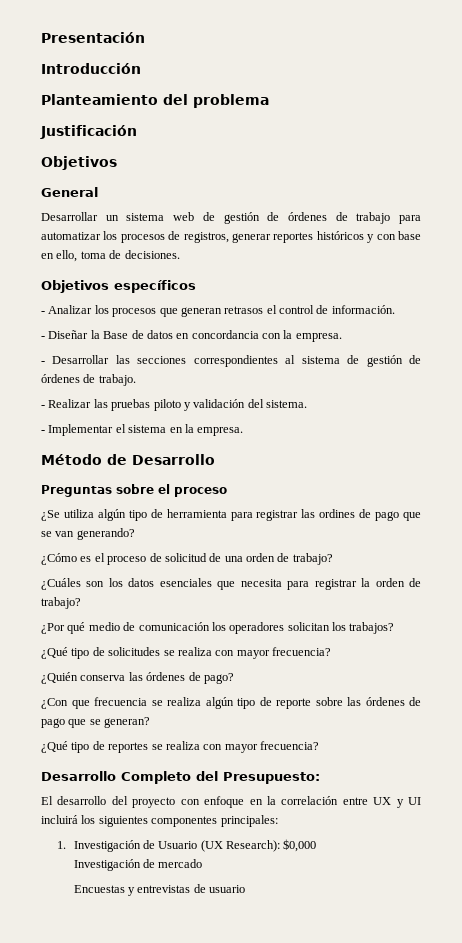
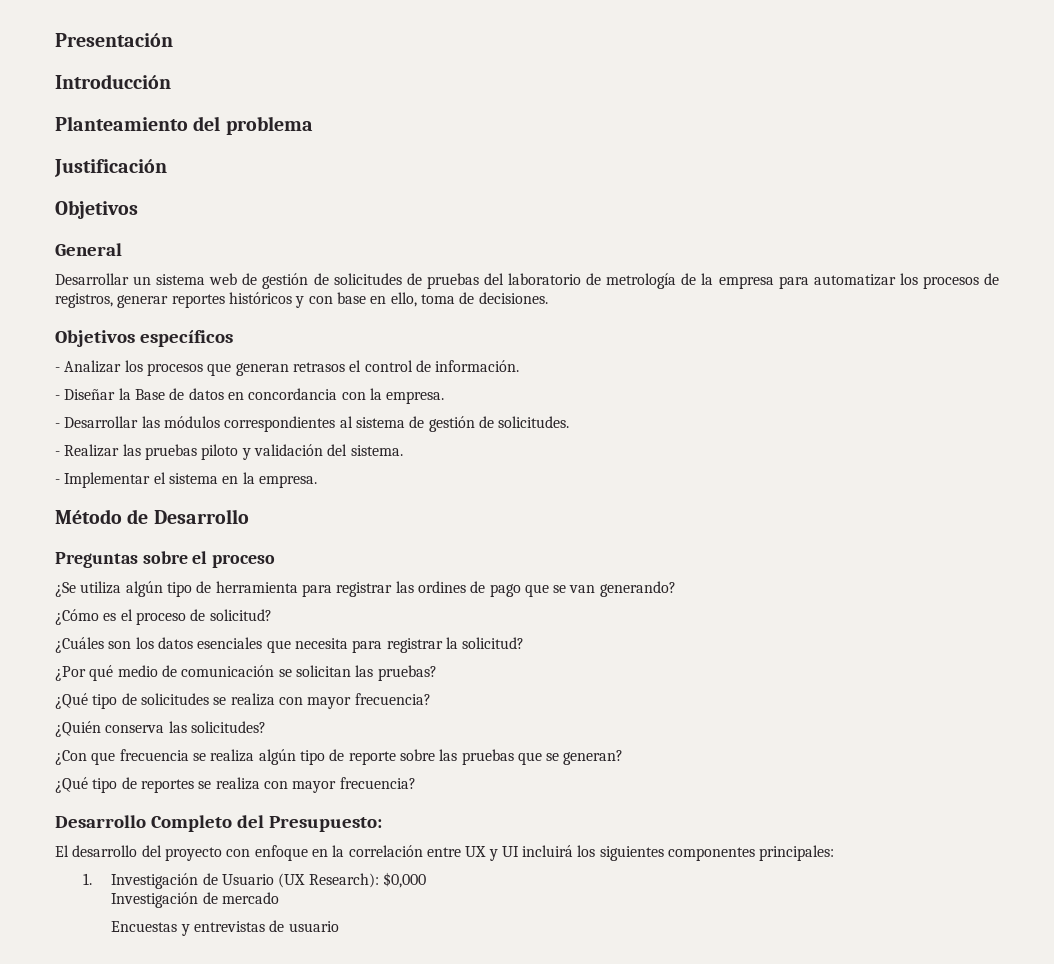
[287,212,391,224] órdenes de trabajo -> [333,273,774,289] solicitudes de pruebas del laboratorio de metrología de la empresa
[137,356,187,364] secciones -> [163,416,220,428] módulos
[41,374,136,386] órdenes de trabajo. -> [498,416,570,428] solicitudes.
[164,553,333,565] solicitud de una orden de trabajo? -> [209,609,272,621] solicitud?
[375,578,421,587] [41,597,81,609] orden de trabajo? -> [462,637,525,649] solicitud?
[211,622,395,634] los operadores solicitan los trabajos? -> [278,665,437,681] se solicitan las pruebas?
[146,672,234,684] órdenes de pago? -> [190,721,266,733] solicitudes?
[365,697,421,706] [41,718,65,728] órdenes de pago -> [461,749,514,765] pruebas

